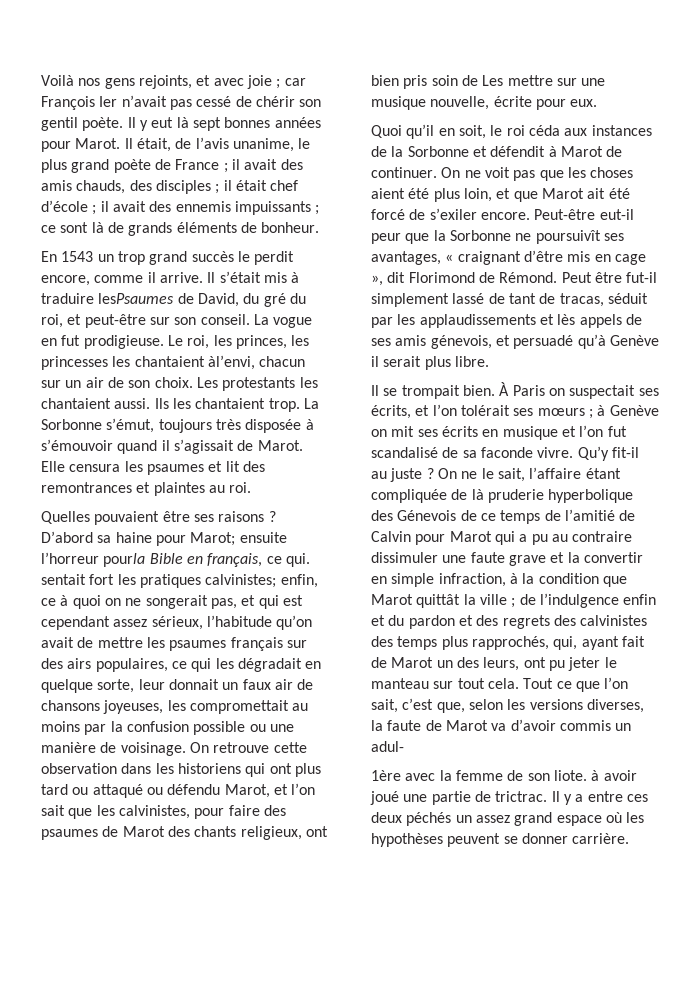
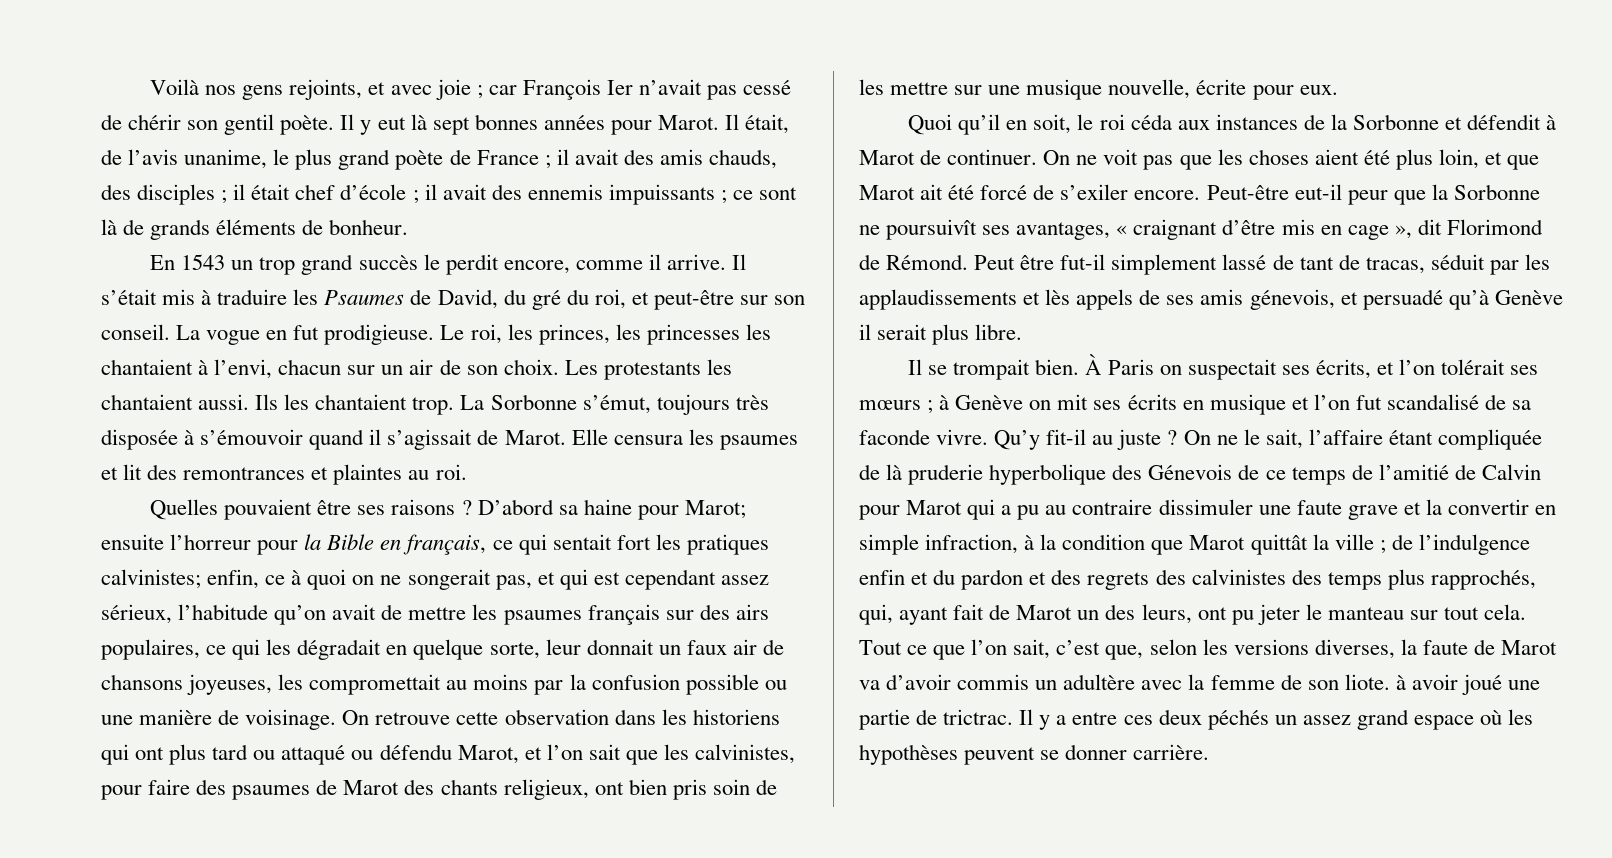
[98,293,175,304] lesPsaumes -> [293,289,405,305] les Psaumes
[207,355,255,370] àl’envi, -> [198,359,273,379] à l’envi,
[103,553,146,567] pourla -> [257,534,322,555] pour la
[285,553,310,567] qui. -> [518,534,547,555] qui
[482,75,504,86] Les -> [859,79,884,95] les
[371,741,404,752] [371,770,401,781] adul- // 1ère -> [1063,674,1136,690] adultère

